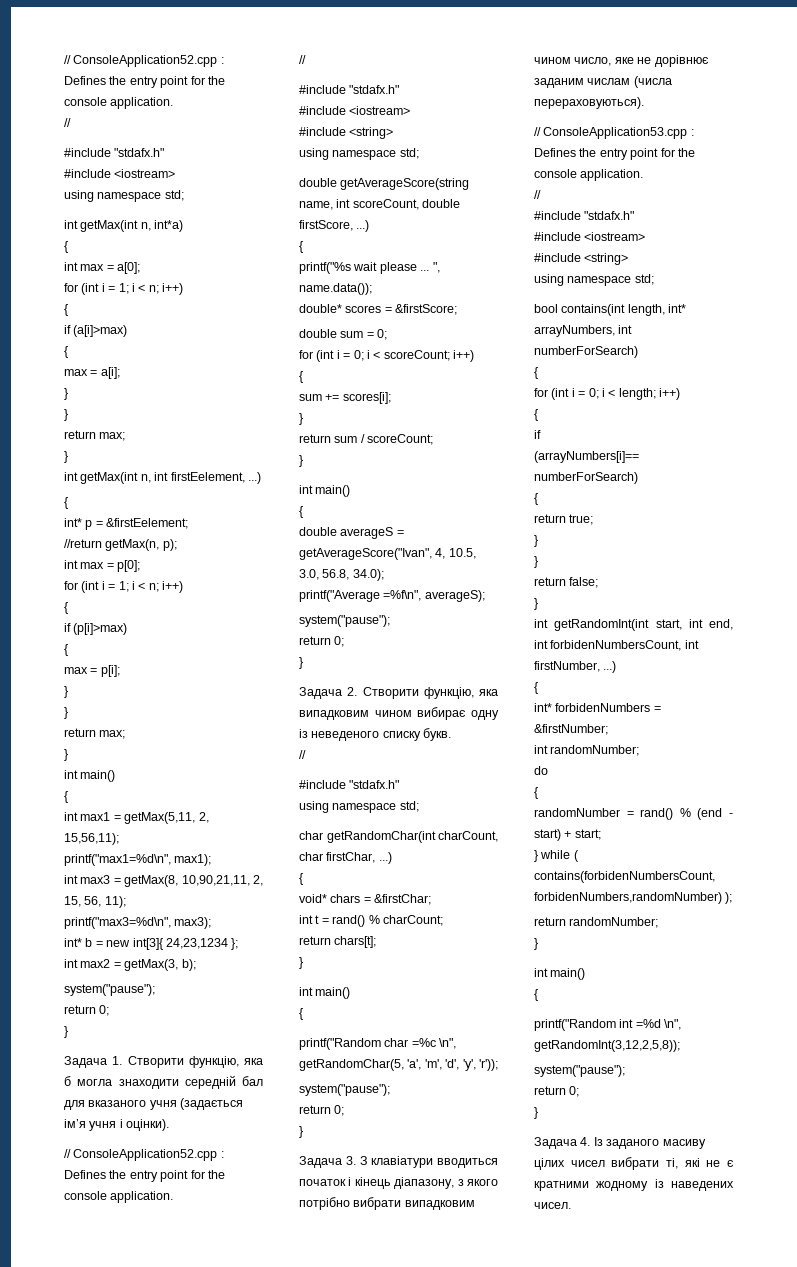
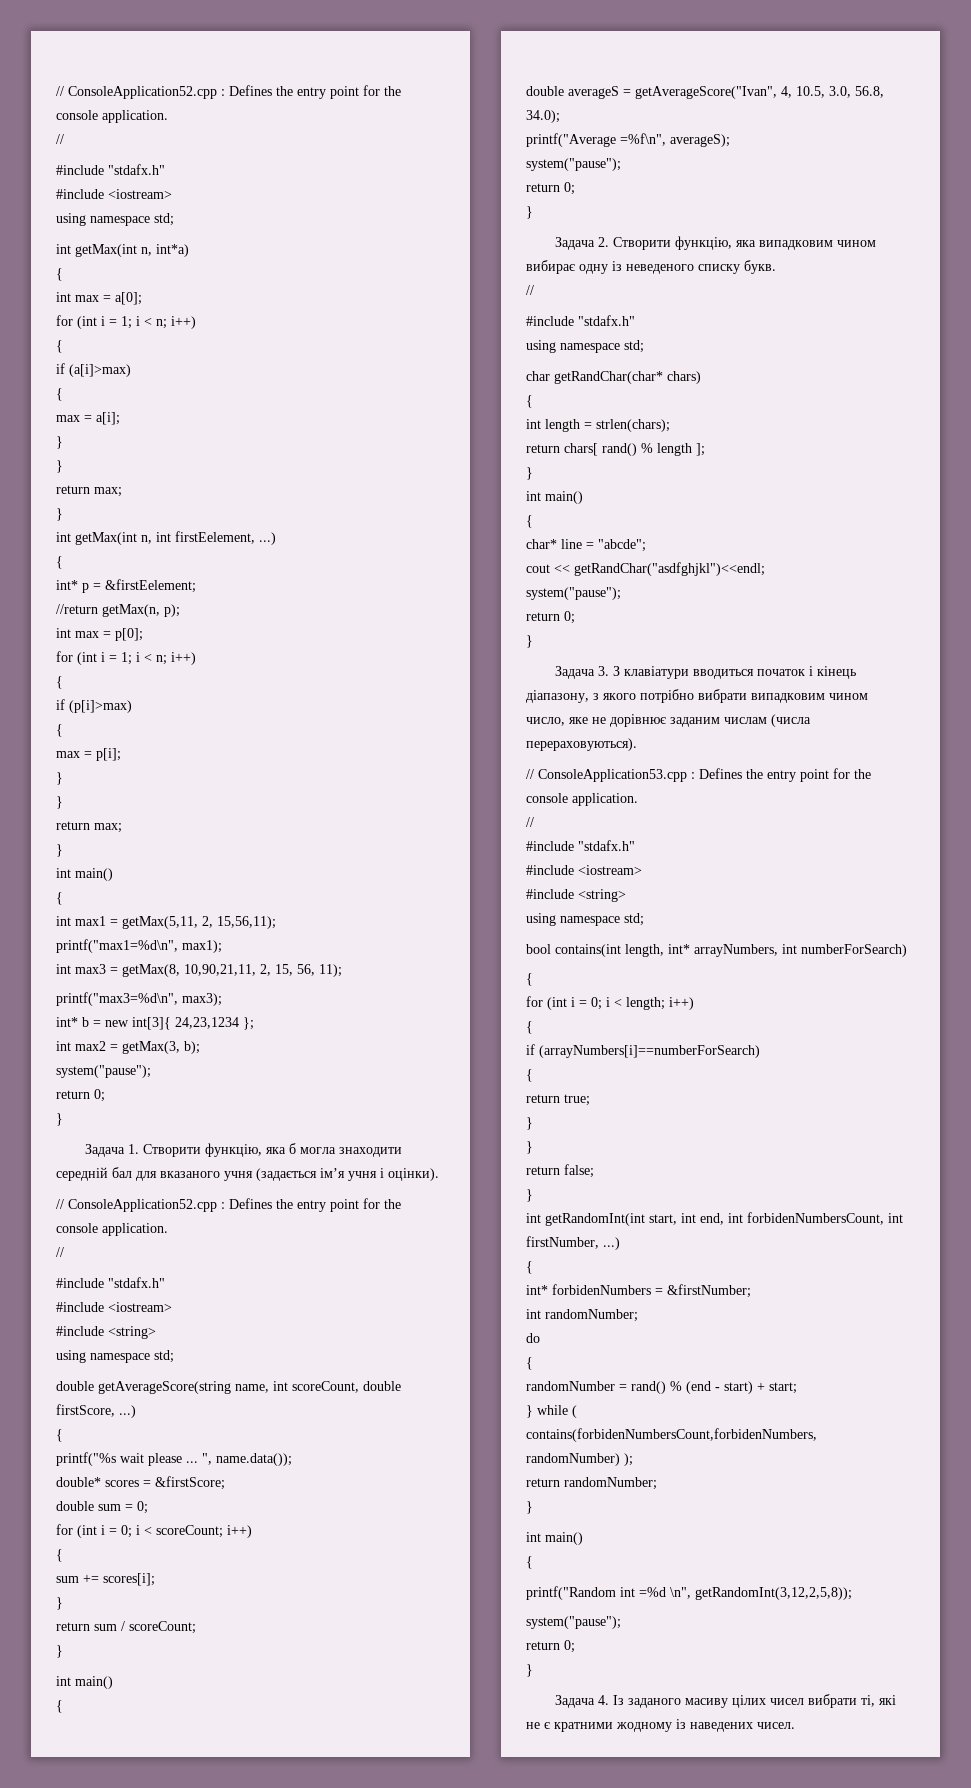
[326,831,498,843] [299,852,392,864] [299,873,303,885] [299,894,432,905] [299,915,443,927] [299,936,377,948] [299,957,303,969] [299,987,351,999] [299,1008,303,1020] [299,1038,457,1050] [299,1059,498,1071] getRandomChar(int charCount, char firstChar, ...) // { // void* chars = &firstChar; // int t = rand() % charCount; // return chars[t]; // } // int main() // { // printf("Random char =%c \n", getRandomChar(5, 'a', 'm', 'd', 'y', 'r')); -> [554,371,701,384] [526,395,533,408] [526,419,670,432] [526,443,705,456] [526,467,533,480] [526,491,583,504] [526,515,533,528] [526,539,646,552] [526,562,765,576] getRandChar(char* chars) // { // int length = strlen(chars); // return chars[ rand() % length ]; // } // int main() // { // char* line = "abcde"; // cout << getRandChar("asdfghjkl")<<endl;

